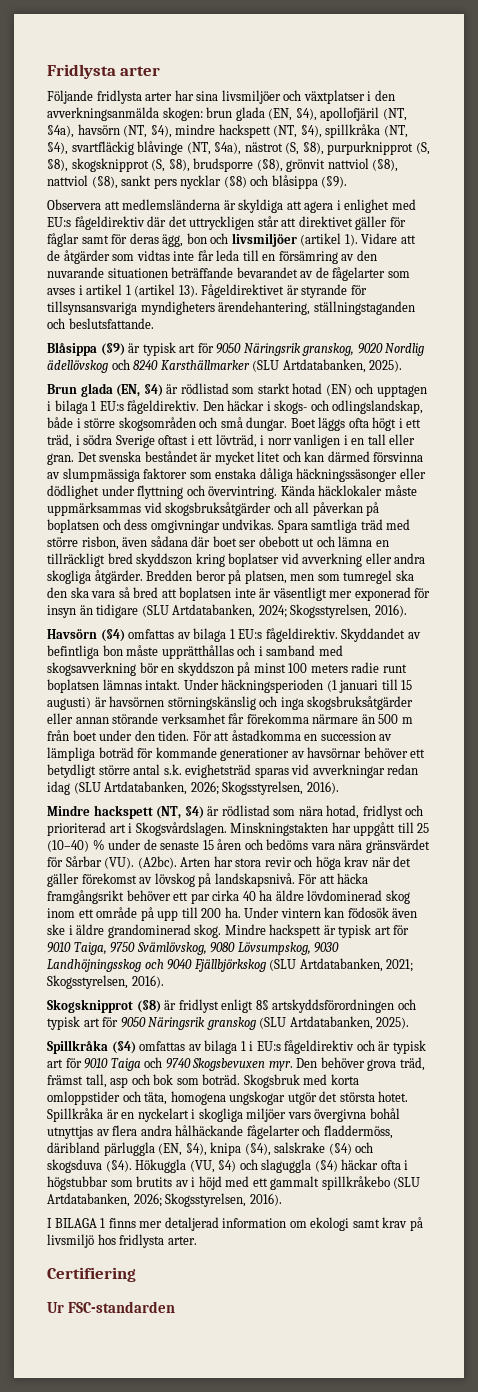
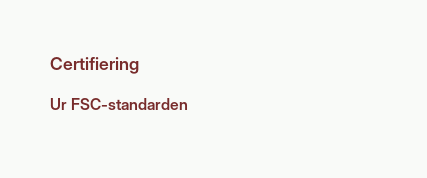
[47,64,161,79] [47,90,395,104] [47,107,407,121] [47,124,408,138] [47,141,430,155] [47,158,399,172] [47,175,348,189] [47,199,416,213] [47,216,406,230] [47,233,416,247] [47,250,377,264] [47,267,410,281] [47,284,367,298] [47,301,415,315] [47,318,154,329] [47,342,425,356] [47,359,403,373] [47,383,427,397] [47,400,424,414] [47,417,422,431] [47,434,416,448] [47,451,424,465] [47,468,426,482] [47,485,417,499] [47,502,380,516] [47,519,411,533] [47,536,389,550] [47,553,426,567] [47,570,414,584] [47,587,431,601] [47,604,407,618] [47,628,421,642] [47,645,343,659] [47,662,407,676] [47,679,413,693] [47,696,414,710] [47,713,413,724] [47,730,393,741] [47,747,426,761] [47,764,419,778] [47,781,339,795] [47,805,424,819] [47,822,430,836] [47,839,430,853] [47,856,412,870] [47,873,369,887] [47,890,410,904] [47,907,418,921] [47,924,410,938] [47,942,340,955] [47,958,414,972] [47,975,164,989] [47,999,416,1013] [47,1016,410,1030] [47,1040,426,1054] [47,1057,425,1071] [47,1074,359,1088] [47,1091,409,1105] [47,1108,400,1122] [47,1125,393,1139] [47,1142,374,1156] [47,1159,409,1173] [47,1176,421,1190] [47,1193,282,1207] [47,1217,423,1231] [47,1234,197,1248] Fridlysta arter // Följande fridlysta arter har sina livsmiljöer och växtplatser i den avverkningsanmälda skogen: brun glada (EN, §4), apollofjäril (NT, §4a), havsörn (NT, §4), mindre hackspett (NT, §4), spillkråka (NT, §4), svartfläckig blåvinge (NT, §4a), nästrot (S, §8), purpurknipprot (S, §8), skogsknipprot (S, §8), brudsporre (§8), grönvit nattviol (§8), nattviol (§8), sankt pers nycklar (§8) och blåsippa (§9). // Observera att medlemsländerna är skyldiga att agera i enlighet med EU:s fågeldirektiv där det uttryckligen står att direktivet gäller för fåglar samt för deras ägg, bon och livsmiljöer (artikel 1). Vidare att de åtgärder som vidtas inte får leda till en försämring av den nuvarande situationen beträffande bevarandet av de fågelarter som avses i artikel 1 (artikel 13). Fågeldirektivet är styrande för tillsynsansvariga myndigheters ärendehantering, ställningstaganden och beslutsfattande. // Blåsippa (§9) är typisk art för 9050 Näringsrik granskog, 9020 Nordlig ädellövskog och 8240 Karsthällmarker (SLU Artdatabanken, 2025). // Brun glada (EN, §4) är rödlistad som starkt hotad (EN) och upptagen i bilaga 1 EU:s fågeldirektiv. Den häckar i skogs- och odlingslandskap, både i större skogsområden och små dungar. Boet läggs ofta högt i ett träd, i södra Sverige oftast i ett lövträd, i norr vanligen i en tall eller gran. Det svenska beståndet är mycket litet och kan därmed försvinna av slumpmässiga faktorer som enstaka dåliga häckningssäsonger eller dödlighet under flyttning och övervintring. Kända häcklokaler måste uppmärksammas vid skogsbruksåtgärder och all påverkan på boplatsen och dess omgivningar undvikas. Spara samtliga träd med större risbon, även sådana där boet ser obebott ut och lämna en tillräckligt bred skyddszon kring boplatser vid avverkning eller andra skogliga åtgärder. Bredden beror på platsen, men som tumregel ska den ska vara så bred att boplatsen inte är väsentligt mer exponerad för insyn än tidigare (SLU Artdatabanken, 2024; Skogsstyrelsen, 2016). // Havsörn (§4) omfattas av bilaga 1 EU:s fågeldirektiv. Skyddandet av befintliga bon måste upprätthållas och i samband med skogsavverkning bör en skyddszon på minst 100 meters radie runt boplatsen lämnas intakt. Under häckningsperioden (1 januari till 15 augusti) är havsörnen störningskänslig och inga skogsbruksåtgärder eller annan störande verksamhet får förekomma närmare än 500 m från boet under den tiden. För att åstadkomma en succession av lämpliga boträd för kommande generationer av havsörnar behöver ett betydligt större antal s.k. evighetsträd sparas vid avverkningar redan idag (SLU Artdatabanken, 2026; Skogsstyrelsen, 2016). // Mindre hackspett (NT, §4) är rödlistad som nära hotad, fridlyst och prioriterad art i Skogsvårdslagen. Minskningstakten har uppgått till 25 (10–40) % under de senaste 15 åren och bedöms vara nära gränsvärdet för Sårbar (VU). (A2bc). Arten har stora revir och höga krav när det gäller förekomst av lövskog på landskapsnivå. För att häcka framgångsrikt behöver ett par cirka 40 ha äldre lövdominerad skog inom ett område på upp till 200 ha. Under vintern kan födosök även ske i äldre grandominerad skog. Mindre hackspett är typisk art för 9010 Taiga, 9750 Svämlövskog, 9080 Lövsumpskog, 9030 Landhöjningsskog och 9040 Fjällbjörkskog (SLU Artdatabanken, 2021; Skogsstyrelsen, 2016). // Skogsknipprot (§8) är fridlyst enligt 8§ artskyddsförordningen och typisk art för 9050 Näringsrik granskog (SLU Artdatabanken, 2025). // Spillkråka (§4) omfattas av bilaga 1 i EU:s fågeldirektiv och är typisk art för 9010 Taiga och 9740 Skogsbevuxen myr. Den behöver grova träd, främst tall, asp och bok som boträd. Skogsbruk med korta omloppstider och täta, homogena ungskogar utgör det största hotet. Spillkråka är en nyckelart i skogliga miljöer vars övergivna bohål utnyttjas av flera andra hålhäckande fågelarter och fladdermöss, däribland pärluggla (EN, §4), knipa (§4), salskrake (§4) och skogsduva (§4). Hökuggla (VU, §4) och slaguggla (§4) häckar ofta i högstubbar som brutits av i höjd med ett gammalt spillkråkebo (SLU Artdatabanken, 2026; Skogsstyrelsen, 2016). // I BILAGA 1 finns mer detaljerad information om ekologi samt krav på livsmiljö hos fridlysta arter. // -> (50, 65) none

